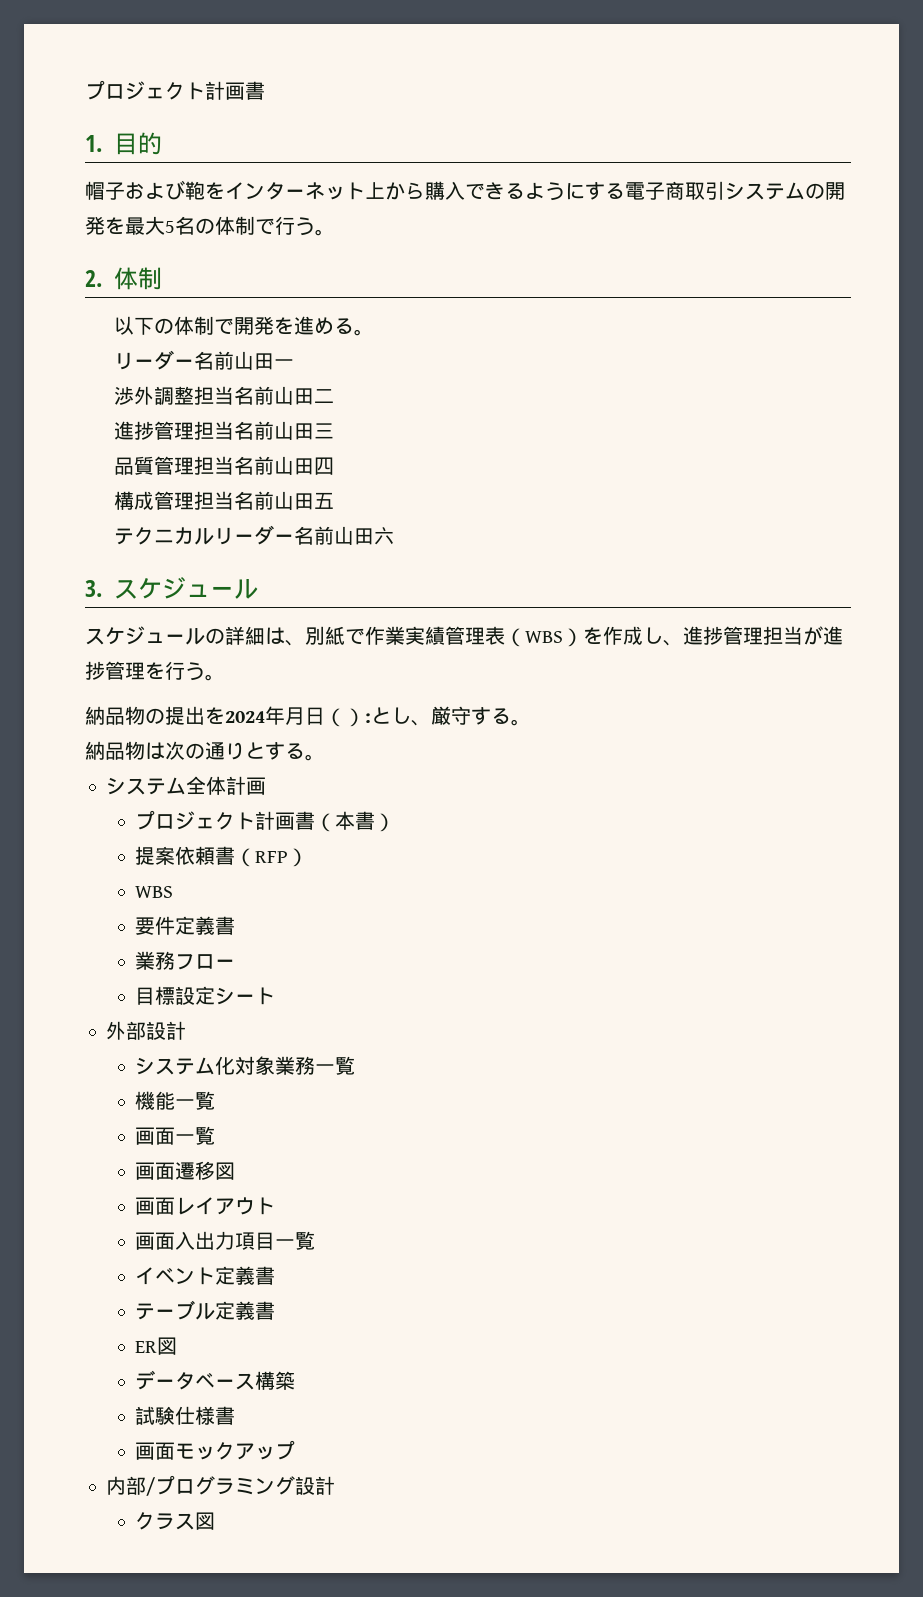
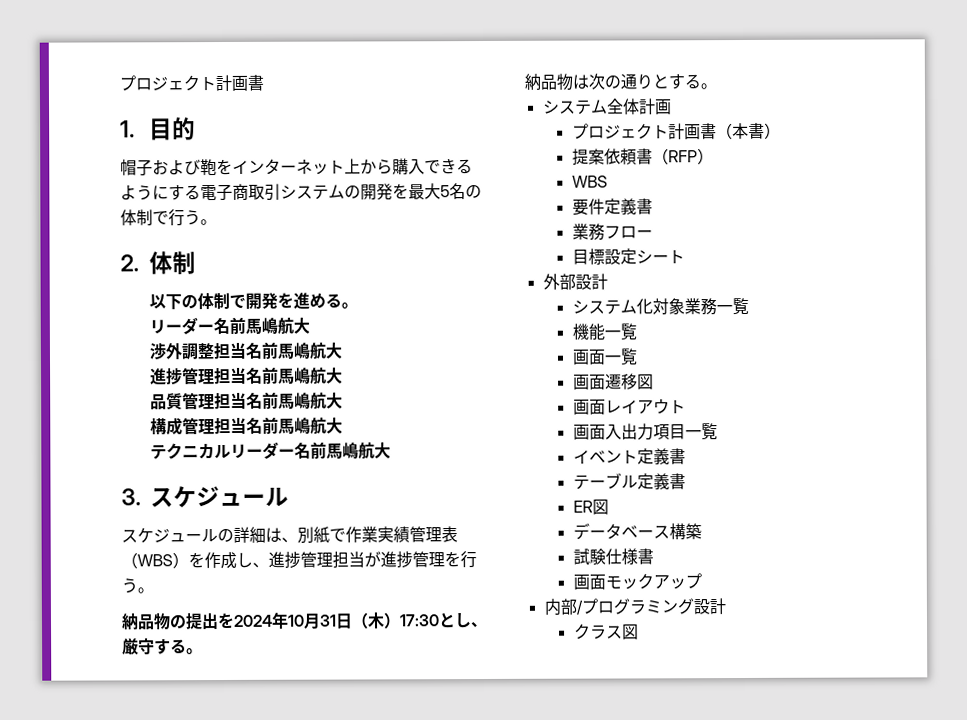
[233,351,294,370] 山田一 -> [245,316,311,335] 馬嶋航大
[273,386,334,405] 山田二 -> [277,341,343,360] 馬嶋航大
[273,421,334,440] 山田三 -> [278,366,344,385] 馬嶋航大
[273,456,334,475] 山田四 -> [278,391,344,410] 馬嶋航大
[273,491,334,510] 山田五 -> [278,416,344,435] 馬嶋航大
[333,526,394,545] 山田六 -> [326,441,392,460] 馬嶋航大
[285,707,371,727] 月日（）: -> [287,612,440,630] 10月31日（木）17:30

